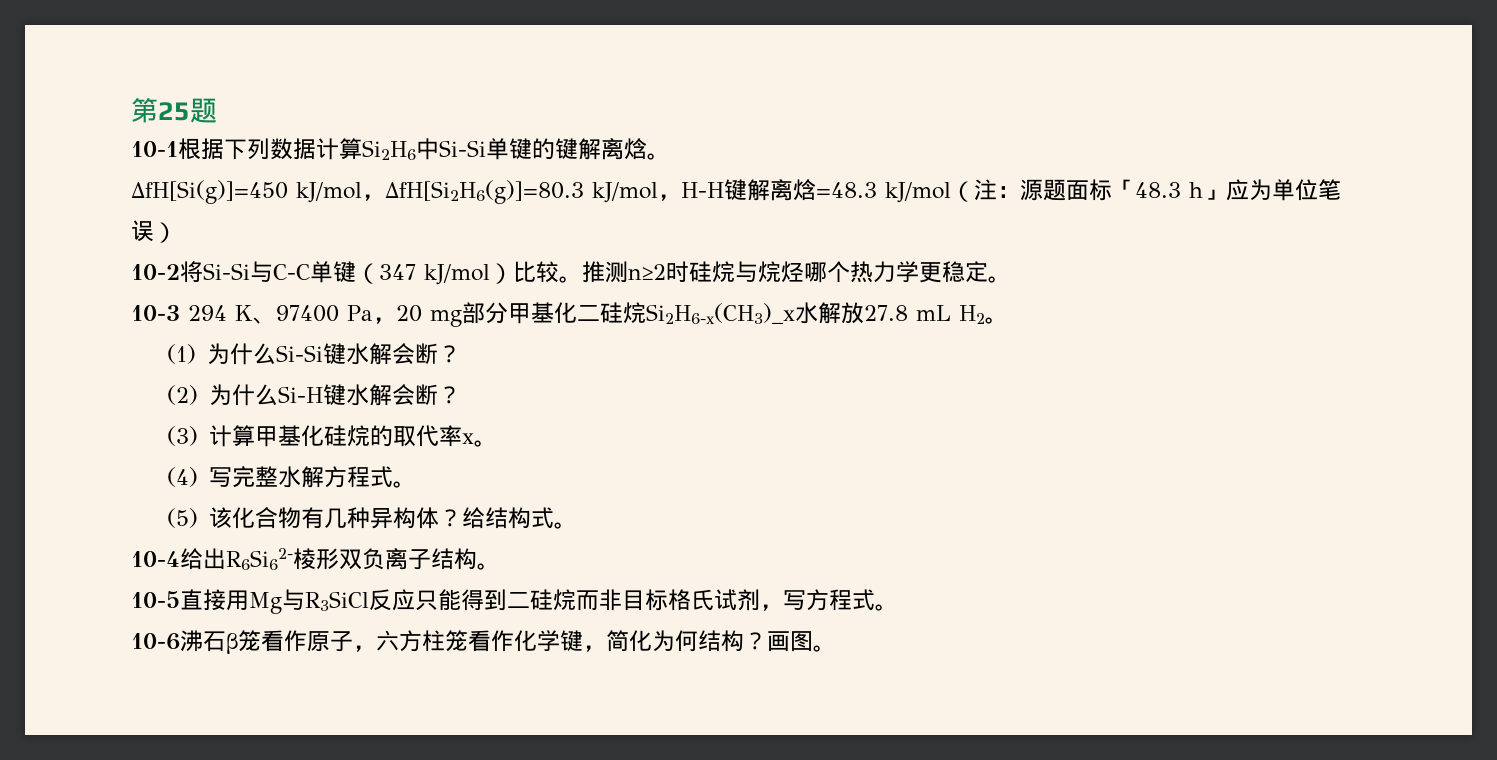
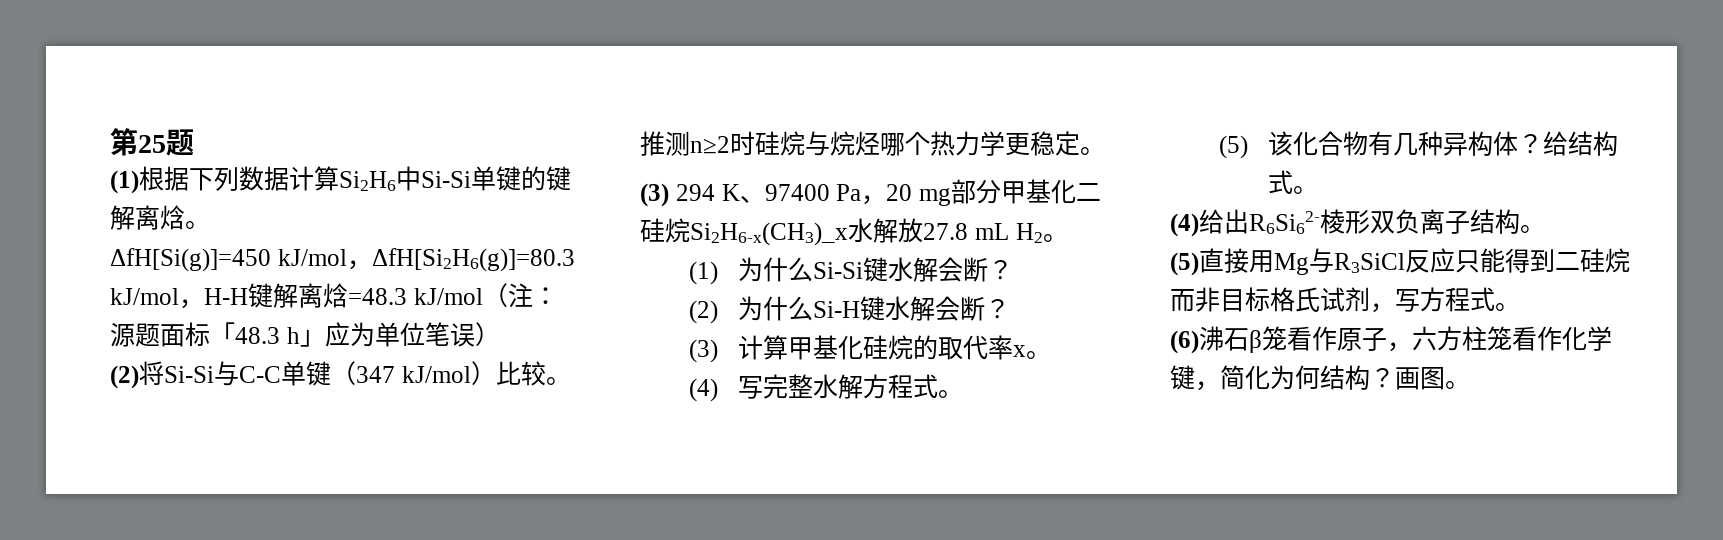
[131,141,178,157] 10-1 -> [110,170,139,194] (1)
[131,264,180,280] 10-2 -> [110,365,139,389] (2)
[131,305,180,321] 10-3 -> [640,183,669,207] (3)
[131,551,180,567] 10-4 -> [1170,213,1199,237] (4)
[131,591,180,608] 10-5 -> [1170,252,1199,276] (5)
[131,633,180,650] 10-6 -> [1170,330,1199,354] (6)

